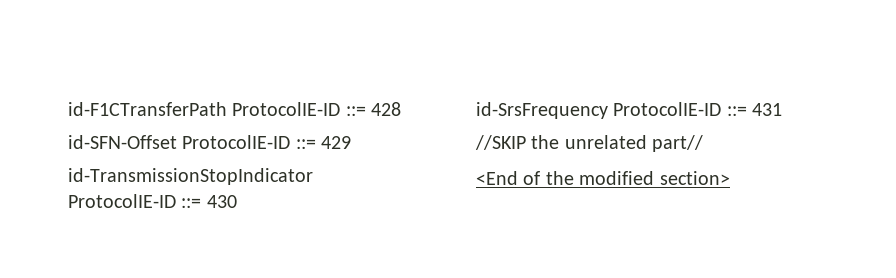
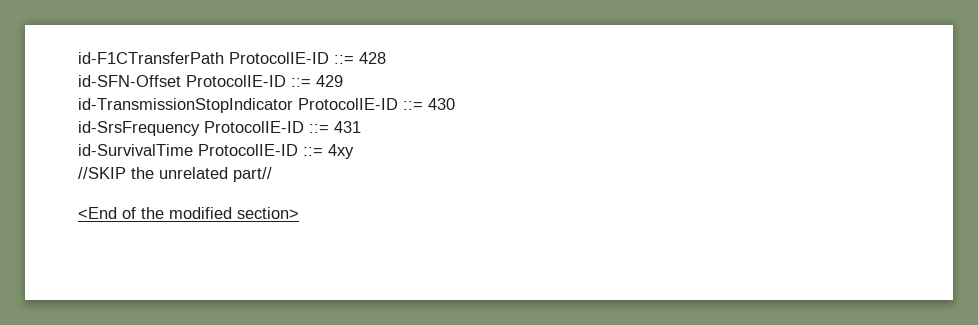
(783, 109) none -> [78,144,354,159] // id-SurvivalTime ProtocolIE-ID ::= 4xy

